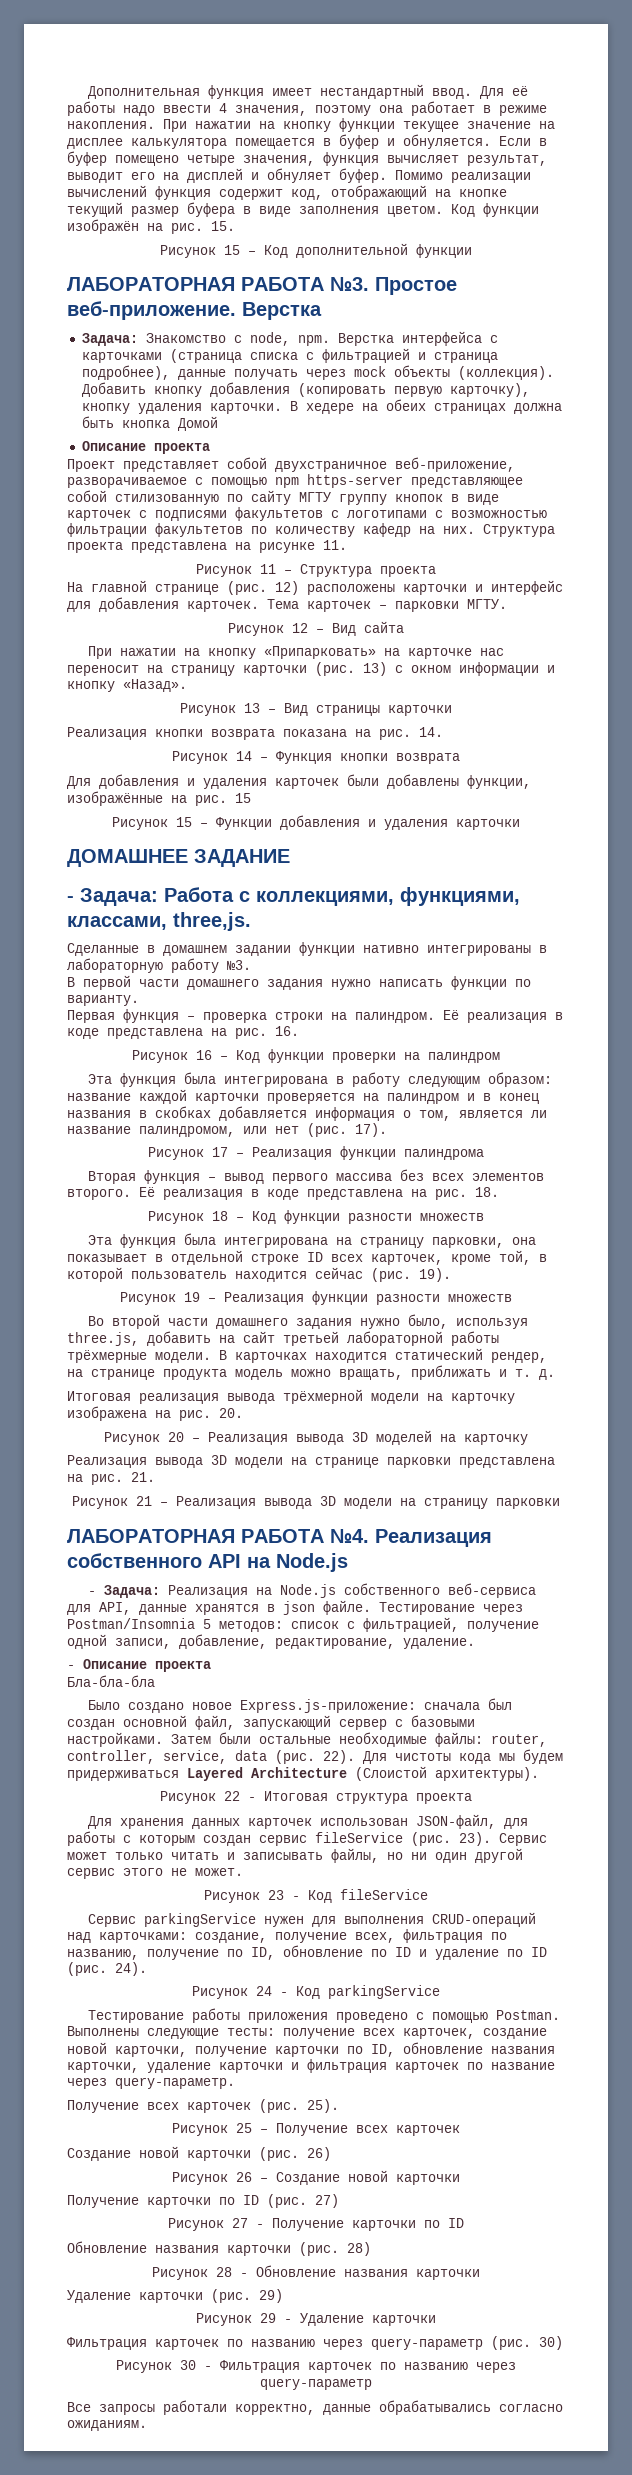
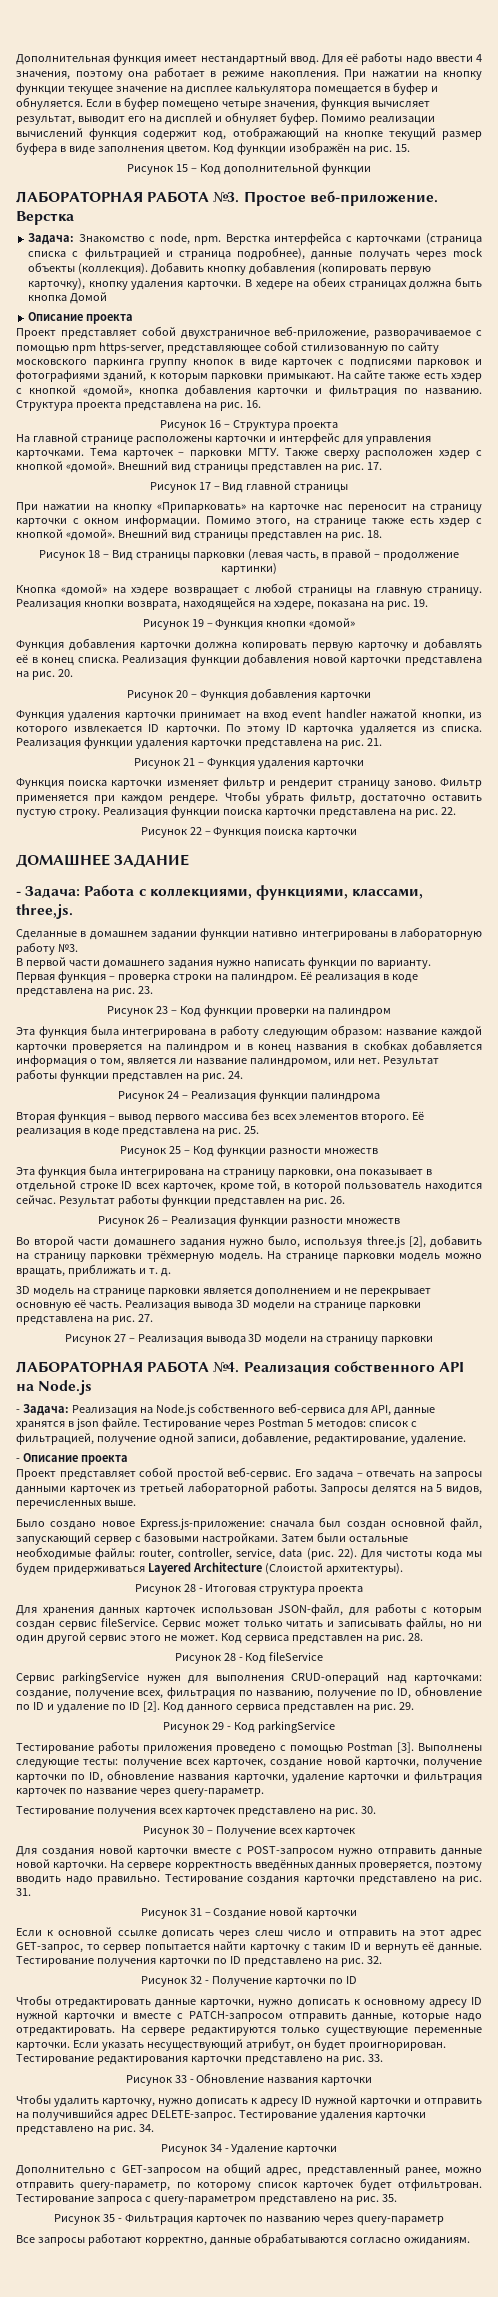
[307,474,403,488] https-server -> [98,342,164,354] https-server,
[299,492,331,502] МГТУ -> [16,359,144,368] московского паркинга
[235,507,547,521] [67,523,475,537] факультетов с логотипами с возможностью фильтрации факультетов по количеству кафедр на них. -> [417,359,482,368] [16,370,483,382] [16,384,483,397] парковок и фотографиями зданий, к которым парковки примыкают. На сайте также есть хэдер с кнопкой «домой», кнопка добавления карточки и фильтрация по названию.
[259,540,347,553] [196,564,276,577] рисунке 11. // Рисунок 11 -> [219,400,261,411] [160,420,222,431] рис. 16. // Рисунок 16
[227,581,299,595] (рис. 12) -> (133, 440) none
[99,597,259,612] добавления карточек. -> [365,436,431,445] [16,450,84,459] управления карточками.
[228,621,404,636] // Рисунок 12 – Вид сайта -> [284,448,483,459] [16,461,382,473] [149,481,349,493] Также сверху расположен хэдер с кнопкой «домой». Внешний вид страницы представлен на рис. 17. // Рисунок 17 – Вид главной страницы
[315,662,555,676] [67,679,187,692] [180,703,260,716] (рис. 13) с окном информации и кнопку «Назад». // Рисунок 13 -> [72,515,482,527] [16,529,382,541] [39,550,101,561] с окном информации. Помимо этого, на странице также есть хэдер с кнопкой «домой». Внешний вид страницы представлен на рис. 18. // Рисунок 18
[388,705,452,716] [67,727,275,740] карточки // Реализация кнопки возврата -> [193,549,459,561] [221,563,277,575] [16,583,482,596] [16,598,314,610] парковки (левая часть, в правой – продолжение картинки) // Кнопка «домой» на хэдере возвращает с любой страницы на главную страницу. Реализация кнопки возврата, находящейся на хэдере,
[419,727,443,737] [172,751,252,764] 14. // Рисунок 14 -> [412,599,428,607] [142,619,204,630] 19. // Рисунок 19
[396,753,460,764] [67,774,531,789] [67,791,251,806] [112,815,448,830] возврата // Для добавления и удаления карточек были добавлены функции, изображённые на рис. 15 // Рисунок 15 – Функции добавления и удаления -> [309,618,356,630] [16,638,482,651] [16,653,482,666] [16,669,73,680] [127,688,371,701] [16,709,482,721] [16,724,482,735] [16,737,382,749] [134,758,364,769] [16,777,483,789] [16,791,482,804] [16,806,456,818] [140,827,304,838] «домой» // Функция добавления карточки должна копировать первую карточку и добавлять её в конец списка. Реализация функции добавления новой карточки представлена на рис. 20. // Рисунок 20 – Функция добавления карточки // Функция удаления карточки принимает на вход event handler нажатой кнопки, из которого извлекается ID карточки. По этому ID карточка удаляется из списка. Реализация функции удаления карточки представлена на рис. 21. // Рисунок 21 – Функция удаления карточки // Функция поиска карточки изменяет фильтр и рендерит страницу заново. Фильтр применяется при каждом рендере. Чтобы убрать фильтр, достаточно оставить пустую строку. Реализация функции поиска карточки представлена на рис. 22. // Рисунок 22 – Функция поиска
[275,1026,299,1036] [132,1050,212,1063] 16. // Рисунок 16 -> [137,986,153,994] [107,1006,169,1017] 23. // Рисунок 23
[275,1123,387,1137] [148,1147,228,1160] нет (рис. 17). // Рисунок 17 -> [357,1056,439,1067] [16,1069,243,1082] [118,1091,180,1102] нет. Результат работы функции представлен на рис. 24. // Рисунок 24
[475,1187,499,1197] [148,1211,228,1224] 18. // Рисунок 18 -> [243,1126,259,1134] [120,1146,182,1157] 25. // Рисунок 25
[315,1267,451,1282] [120,1292,200,1305] сейчас (рис. 19). // Рисунок 19 -> [16,1194,345,1207] [98,1216,160,1227] сейчас. Результат работы функции представлен на рис. 26. // Рисунок 26
[67,1331,499,1346] [67,1348,547,1363] [67,1369,227,1380] three.js, добавить на сайт третьей лабораторной работы трёхмерные модели. В карточках находится статический рендер, на странице продукта -> [366,1235,482,1248] [16,1250,395,1262] three.js [2], добавить на страницу парковки трёхмерную модель. На странице парковки
[67,1389,515,1404] [67,1406,243,1421] [104,1430,528,1445] Итоговая реализация вывода трёхмерной модели на карточку изображена на рис. 20. // Рисунок 20 – Реализация вывода 3D моделей на карточку // -> [16,1286,431,1297] [16,1299,122,1311] 3D модель на странице парковки является дополнением и не перекрывает основную её часть.
[131,1472,155,1482] [72,1496,152,1509] 21. // Рисунок 21 -> [137,1314,153,1322] [64,1334,126,1345] 27. // Рисунок 27
[67,1618,195,1629] Postman/Insomnia -> [257,1419,304,1427] Postman
[67,1675,155,1687] Бла-бла-бла -> [16,1467,482,1480] [16,1482,482,1495] [16,1500,136,1509] Проект представляет собой простой веб-сервис. Его задача – отвечать на запросы данными карточек из третьей лабораторной работы. Запросы делятся на 5 видов, перечисленных выше.
[224,1791,240,1801] 22 -> [183,1584,196,1592] 28
[315,1832,491,1846] fileService (рис. 23). -> [100,1618,158,1627] fileService.
[204,1890,284,1903] // Рисунок 23 -> [220,1633,423,1644] [174,1653,236,1664] Код сервиса представлен на рис. 28. // Рисунок 28
[67,1962,147,1976] [192,1986,272,1999] (рис. 24). // Рисунок 24 -> [142,1701,414,1713] [163,1722,225,1733] [2]. Код данного сервиса представлен на рис. 29. // Рисунок 29
[496,2010,561,2020] Postman. -> [347,1742,414,1753] Postman [3].
[67,2099,339,2113] [172,2123,252,2136] Получение всех карточек (рис. 25). // Рисунок 25 -> [16,1806,376,1817] [143,1826,205,1837] Тестирование получения всех карточек представлено на рис. 30. // Рисунок 30
[67,2146,331,2161] [172,2172,252,2185] Создание новой карточки (рис. 26) // Рисунок 26 -> [16,1845,482,1857] [16,1859,482,1871] [16,1874,482,1885] [16,1888,31,1896] [140,1908,202,1919] Для создания новой карточки вместе с POST-запросом нужно отправить данные новой карточки. На сервере корректность введённых данных проверяется, поэтому вводить надо правильно. Тестирование создания карточки представлено на рис. 31. // Рисунок 31
[67,2194,339,2208] [168,2218,248,2231] Получение карточки по ID (рис. 27) // Рисунок 27 -> [16,1927,483,1939] [16,1941,482,1953] [16,1956,382,1967] [141,1976,203,1987] Если к основной ссылке дописать через слеш число и отправить на этот адрес GET-запрос, то сервер попытается найти карточку с таким ID и вернуть её данные. Тестирование получения карточки по ID представлено на рис. 32. // Рисунок 32
[67,2241,371,2256] [152,2267,232,2280] Обновление названия карточки (рис. 28) // Рисунок 28 -> [16,1995,482,2008] [16,2010,482,2022] [16,2025,482,2036] [16,2038,446,2051] [16,2054,383,2065] [125,2075,187,2086] Чтобы отредактировать данные карточки, нужно дописать к основному адресу ID нужной карточки и вместе с PATCH-запросом отправить данные, которые надо отредактировать. На сервере редактируются только существующие переменные карточки. Если указать несуществующий атрибут, он будет проигнорирован. Тестирование редактирования карточки представлено на рис. 33. // Рисунок 33
[67,2289,283,2303] [196,2313,276,2326] Удаление карточки (рис. 29) // Рисунок 29 -> [16,2094,482,2107] [16,2109,426,2121] [16,2124,154,2135] [160,2144,222,2155] Чтобы удалить карточку, нужно дописать к адресу ID нужной карточки и отправить на получившийся адрес DELETE-запрос. Тестирование удаления карточки представлено на рис. 34. // Рисунок 34
[67,2336,563,2350] [116,2360,196,2373] Фильтрация карточек по названию через query-параметр (рис. 30) // Рисунок 30 -> [16,2163,482,2176] [16,2178,483,2191] [16,2194,397,2205] [54,2214,116,2225] Дополнительно с GET-запросом на общий адрес, представленный ранее, можно отправить query-параметр, по которому список карточек будет отфильтрован. Тестирование запроса с query-параметром представлено на рис. 35. // Рисунок 35
[163,2400,227,2415] работали -> [87,2233,142,2246] работают
[379,2400,491,2415] обрабатывались -> [253,2233,347,2246] обрабатываются

